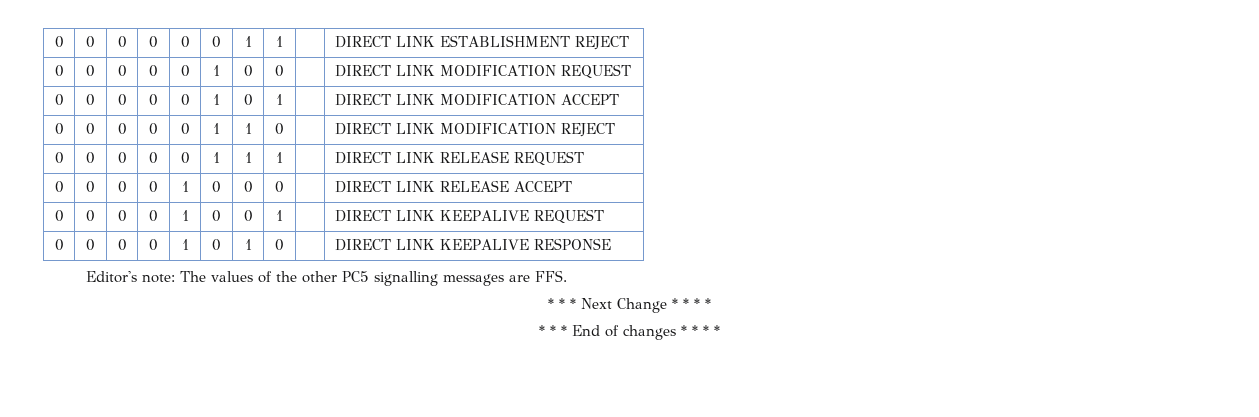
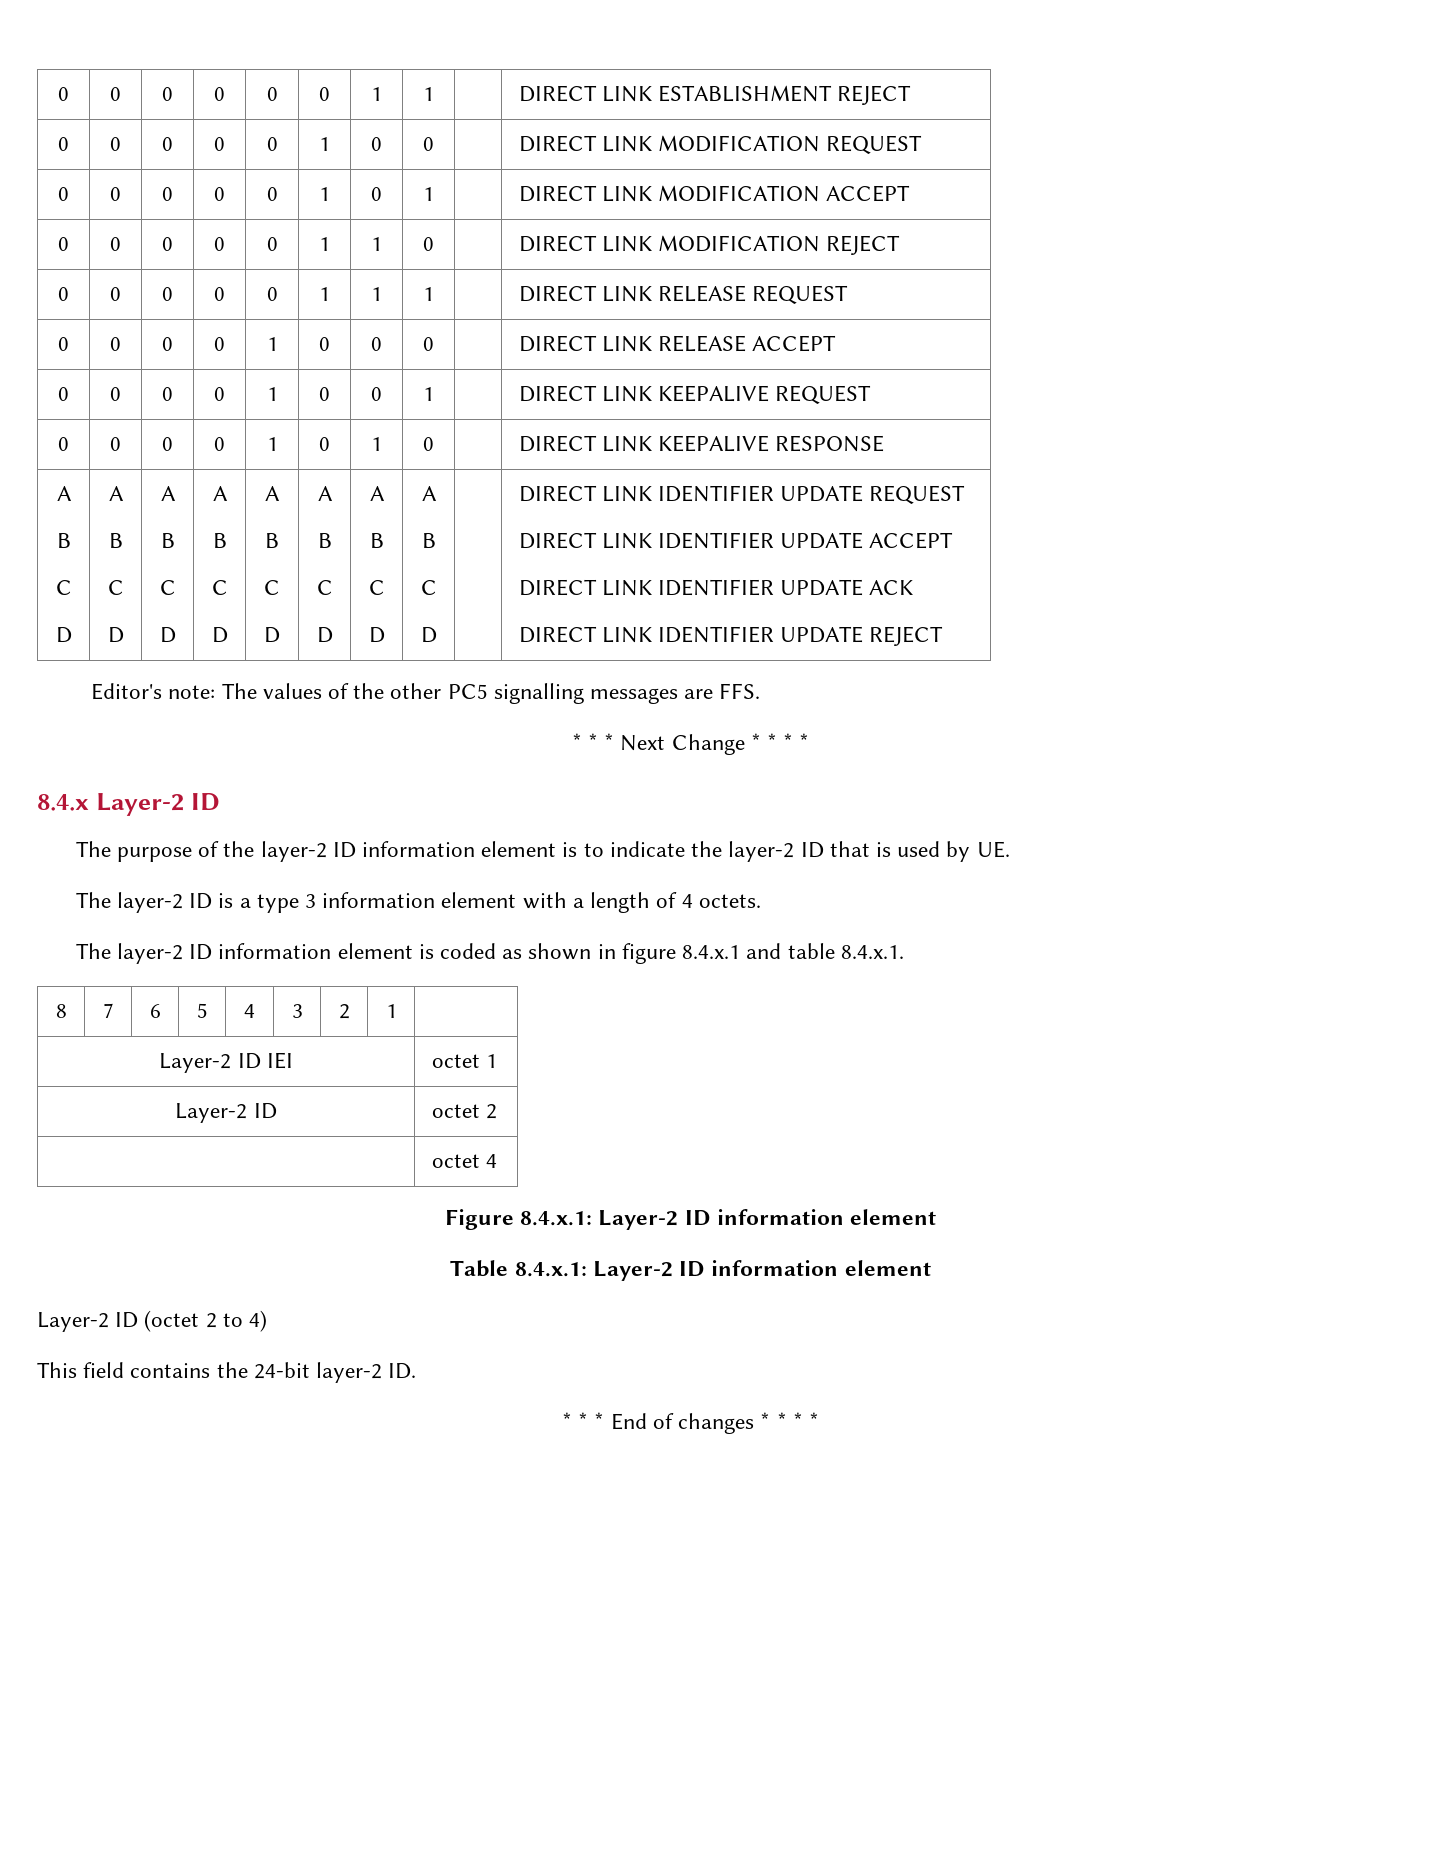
(611, 244) none -> [56,486,72,501] [56,533,71,548] [55,580,72,595] [55,627,72,643] [108,486,124,501] [108,533,123,548] [107,580,124,595] [107,627,124,643] [160,486,176,501] [160,533,175,548] [159,580,176,595] [159,627,176,643] [212,486,228,501] [212,533,227,548] [211,580,228,595] [211,627,228,643] [265,486,280,501] [265,533,279,548] [264,580,280,595] [264,627,280,643] [317,486,333,501] [317,533,332,548] [316,580,333,595] [316,627,333,643] [369,486,385,501] [369,533,384,548] [368,580,385,595] [368,627,385,643] [421,486,437,501] [421,533,436,548] [420,580,437,595] [420,627,437,643] [518,485,966,504] [518,532,954,549] [518,579,914,596] [518,626,944,646] // A // B // C // D | A // B // C // D | A // B // C // D | A // B // C // D | A // B // C // D | A // B // C // D | A // B // C // D | A // B // C // D | | DIRECT LINK IDENTIFIER UPDATE REQUEST // DIRECT LINK IDENTIFIER UPDATE ACCEPT // DIRECT LINK IDENTIFIER UPDATE ACK // DIRECT LINK IDENTIFIER UPDATE REJECT
(711, 303) none -> [37,793,221,816] [75,841,1010,862] [75,892,761,913] [75,943,904,964] [55,1004,67,1018] [102,1003,114,1018] [149,1004,161,1018] [196,1003,208,1018] [244,1004,255,1018] [291,1004,303,1018] [338,1004,350,1019] [385,1004,397,1018] [159,1052,293,1073] [431,1054,497,1068] [175,1103,277,1123] [431,1104,497,1119] [431,1154,497,1168] [444,1209,937,1230] [450,1260,931,1281] [37,1310,268,1332] [37,1362,417,1383] // 8.4.x Layer-2 ID // The purpose of the layer-2 ID information element is to indicate the layer-2 ID that is used by UE. // The layer-2 ID is a type 3 information element with a length of 4 octets. // The layer-2 ID information element is coded as shown in figure 8.4.x.1 and table 8.4.x.1. // 8 | 7 | 6 | 5 | 4 | 3 | 2 | 1 | // Layer-2 ID IEI | octet 1 // Layer-2 ID | octet 2 // | octet 4 // Figure 8.4.x.1: Layer-2 ID information element // Table 8.4.x.1: Layer-2 ID information element // Layer-2 ID (octet 2 to 4) // This field contains the 24-bit layer-2 ID.

